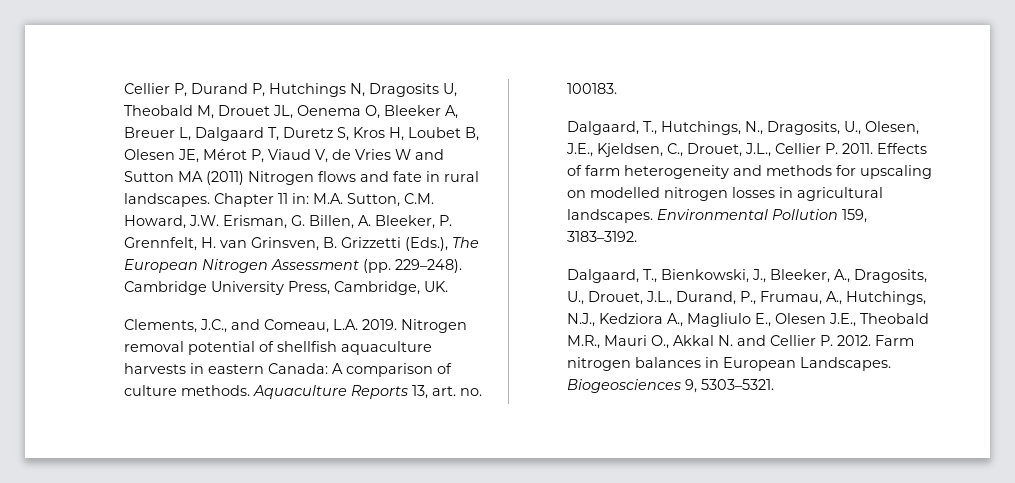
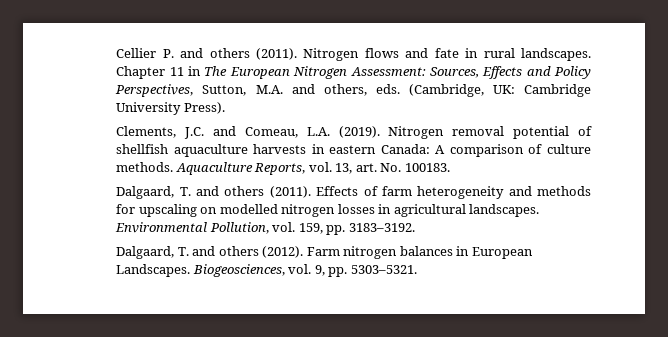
[123,83,457,97] [123,105,458,119] [123,127,479,141] [123,149,444,163] [123,171,244,185] Cellier P, Durand P, Hutchings N, Dragosits U, Theobald M, Drouet JL, Oenema O, Bleeker A, Breuer L, Dalgaard T, Duretz S, Kros H, Loubet B, Olesen JE, Mérot P, Viaud V, de Vries W and Sutton MA (2011) -> [116,48,298,60] Cellier P. and others (2011).
[291,193,434,207] [123,215,452,229] [123,237,479,251] [123,259,462,273] [123,281,448,295] in: M.A. Sutton, C.M. Howard, J.W. Erisman, G. Billen, A. Bleeker, P. Grennfelt, H. van Grinsven, B. Grizzetti (Eds.), The European Nitrogen Assessment (pp. 229–248). Cambridge University Press, Cambridge, UK. -> [188,66,591,79] [115,84,591,97] [116,102,225,115] in The European Nitrogen Assessment: Sources, Effects and Policy Perspectives, Sutton, M.A. and others, eds. (Cambridge, UK: Cambridge University Press).
[199,319,227,333] J.C., -> [184,127,205,139] J.C.
[361,319,397,330] 2019. -> [338,126,380,138] (2019).
[350,385,408,399] Reports -> [254,162,332,175] Reports, vol.
[459,388,482,396] no. -> [380,163,402,172] No.
[642,121,919,135] [565,143,873,157] T., Hutchings, N., Dragosits, U., Olesen, J.E., Kjeldsen, C., Drouet, J.L., Cellier P. 2011. -> [179,186,311,198] T. and others (2011).
[771,209,867,223] [566,231,637,242] [566,269,927,283] [566,291,926,305] [566,313,929,327] [566,335,871,349] Pollution 159, 3183–3192. // Dalgaard, T., Bienkowski, J., Bleeker, A., Dragosits, U., Drouet, J.L., Durand, P., Frumau, A., Hutchings, N.J., Kedziora A., Magliulo E., Olesen J.E., Theobald M.R., Mauri O., Akkal N. and Cellier P. 2012. -> [209,222,415,235] [116,246,304,259] Pollution, vol. 159, pp. 3183–3192. // Dalgaard, T. and others (2012).
[566,379,697,393] Biogeosciences 9, -> [192,264,348,277] Biogeosciences, vol. 9, pp.

